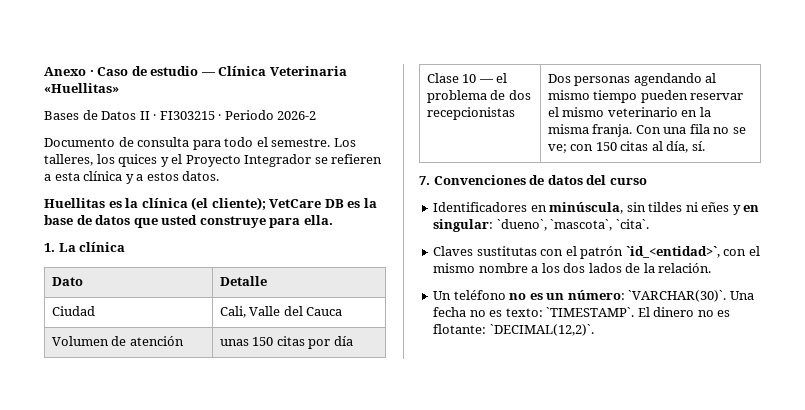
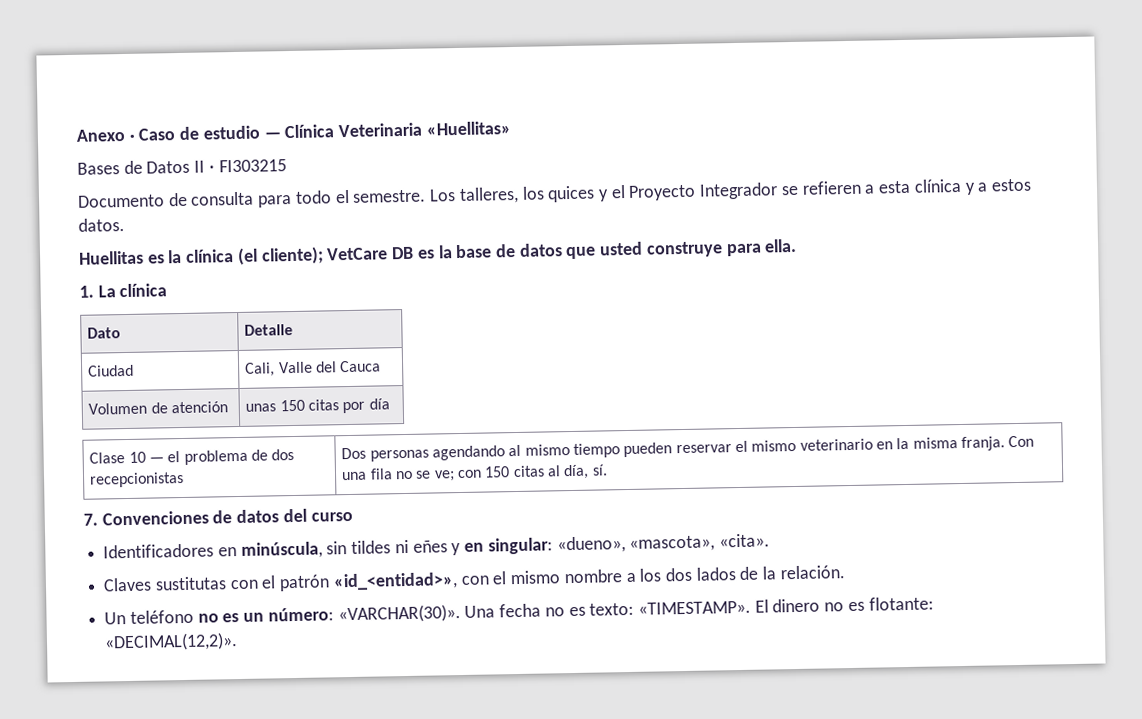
[218,110,317,120] · Periodo 2026-2 -> (287, 166) none
[496,219,649,231] `dueno`, `mascota`, `cita`. -> [556,533,770,554] «dueno», «mascota», «cita».
[625,246,720,258] `id_<entidad>`, -> [332,572,458,591] «id_<entidad>»,
[628,290,727,302] `VARCHAR(30)`. -> [337,604,461,624] «VARCHAR(30)».
[546,307,635,317] `TIMESTAMP`. -> [637,600,751,615] «TIMESTAMP».
[489,324,594,336] `DECIMAL(12,2)`. -> [104,632,239,652] «DECIMAL(12,2)».

